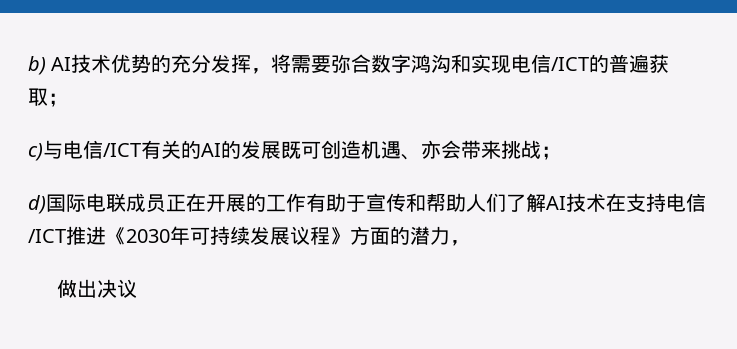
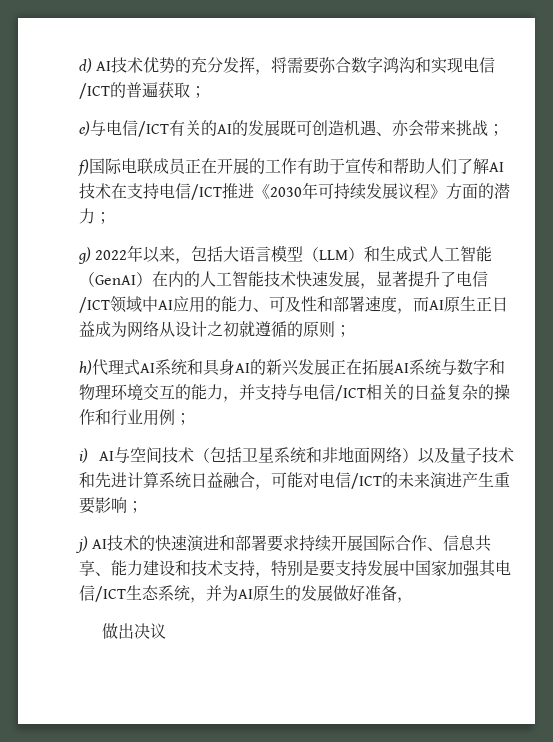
[28,56,46,75] b) -> [79,58,92,73] d)
[28,143,43,161] c) -> [79,121,90,136] e)
[28,195,46,214] d) -> [78,159,89,176] f)
(450, 235) none -> [95,212,111,224] [78,245,493,264] [79,270,488,289] [79,296,508,314] [79,321,351,338] [79,359,505,376] [79,383,510,402] [79,409,191,426] [79,446,514,464] [79,472,510,490] [79,497,143,514] [75,535,492,553] [79,560,511,578] [79,585,397,603] ； // g) 2022年以来，包括大语言模型（LLM）和生成式人工智能（GenAI）在内的人工智能技术快速发展，显著提升了电信/ICT领域中AI应用的能力、可及性和部署速度，而AI原生正日益成为网络从设计之初就遵循的原则； // h)代理式AI系统和具身AI的新兴发展正在拓展AI系统与数字和物理环境交互的能力，并支持与电信/ICT相关的日益复杂的操作和行业用例； // i) AI与空间技术（包括卫星系统和非地面网络）以及量子技术和先进计算系统日益融合，可能对电信/ICT的未来演进产生重要影响； // j) AI技术的快速演进和部署要求持续开展国际合作、信息共享、能力建设和技术支持，特别是要支持发展中国家加强其电信/ICT生态系统，并为AI原生的发展做好准备

